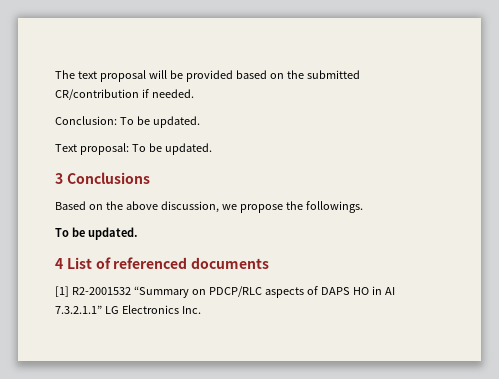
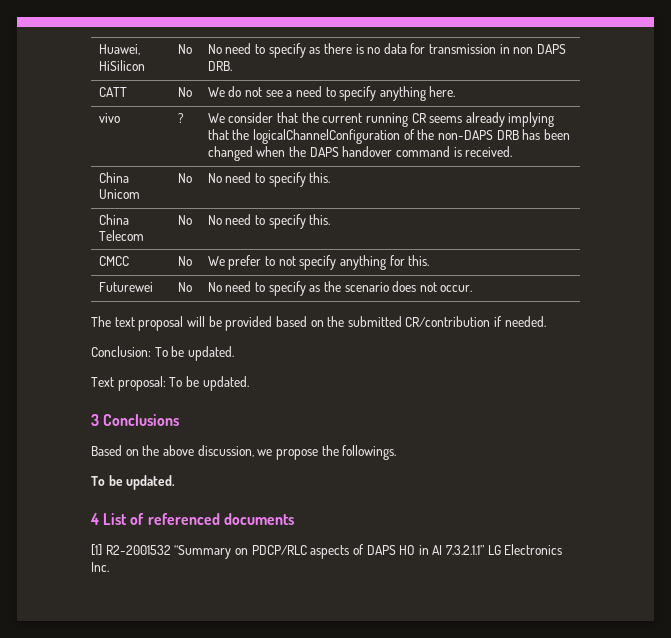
(55, 74) none -> [98,44,140,55] [98,60,145,71] [177,44,192,54] [207,43,567,58] [207,61,232,71] [98,87,127,97] [177,87,192,97] [207,86,456,101] [98,113,120,123] [177,113,184,123] [207,112,555,127] [207,129,570,144] [207,146,513,161] [98,172,129,183] [98,189,140,199] [177,173,192,183] [207,172,331,187] [98,214,129,225] [98,230,144,241] [177,215,192,225] [207,214,331,229] [98,256,129,266] [177,256,192,266] [207,255,430,270] [98,282,153,292] [177,282,192,292] [207,281,473,296] Huawei, HiSilicon | No | No need to specify as there is no data for transmission in non DAPS DRB. // CATT | No | We do not see a need to specify anything here. // vivo | ? | We consider that the current running CR seems already implying that the logicalChannelConfiguration of the non-DAPS DRB has been changed when the DAPS handover command is received. // China Unicom | No | No need to specify this. // China Telecom | No | No need to specify this. // CMCC | No | We prefer to not specify anything for this. // Futurewei | No | No need to specify as the scenario does not occur. //

